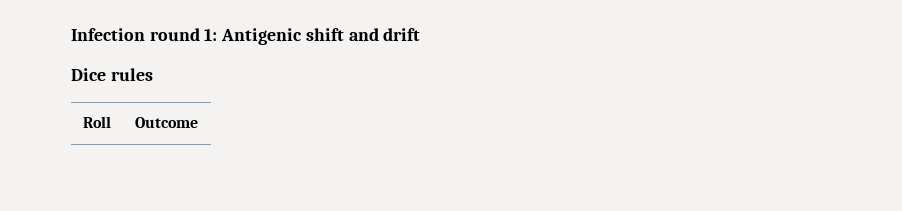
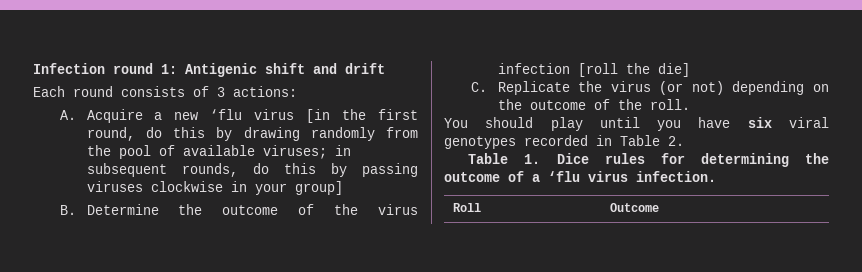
[71,68,153,81] Dice rules -> [33,86,297,97] [59,109,418,123] [86,127,418,141] [86,145,351,159] [86,163,418,177] [86,181,343,195] [59,204,418,215] [497,63,690,77] [470,81,829,95] [497,99,690,110] [444,117,829,131] [444,135,684,149] [468,153,829,167] [444,171,716,182] Each round consists of 3 actions: // A. Acquire a new ‘flu virus [in the first round, do this by drawing randomly from the pool of available viruses; in subsequent rounds, do this by passing viruses clockwise in your group] // B. Determine the outcome of the virus infection [roll the die] // C. Replicate the virus (or not) depending on the outcome of the roll. // You should play until you have six viral genotypes recorded in Table 2. // Table 1. Dice rules for determining the outcome of a ‘flu virus infection.

